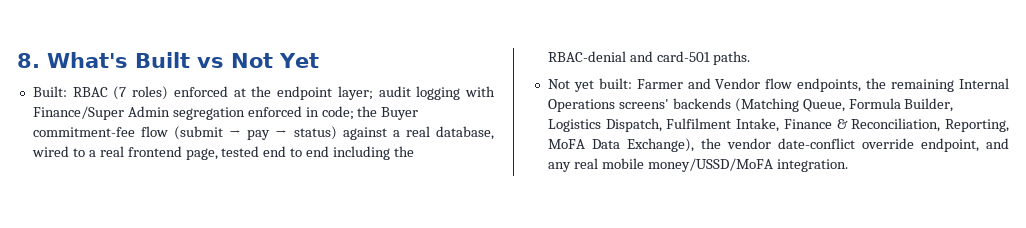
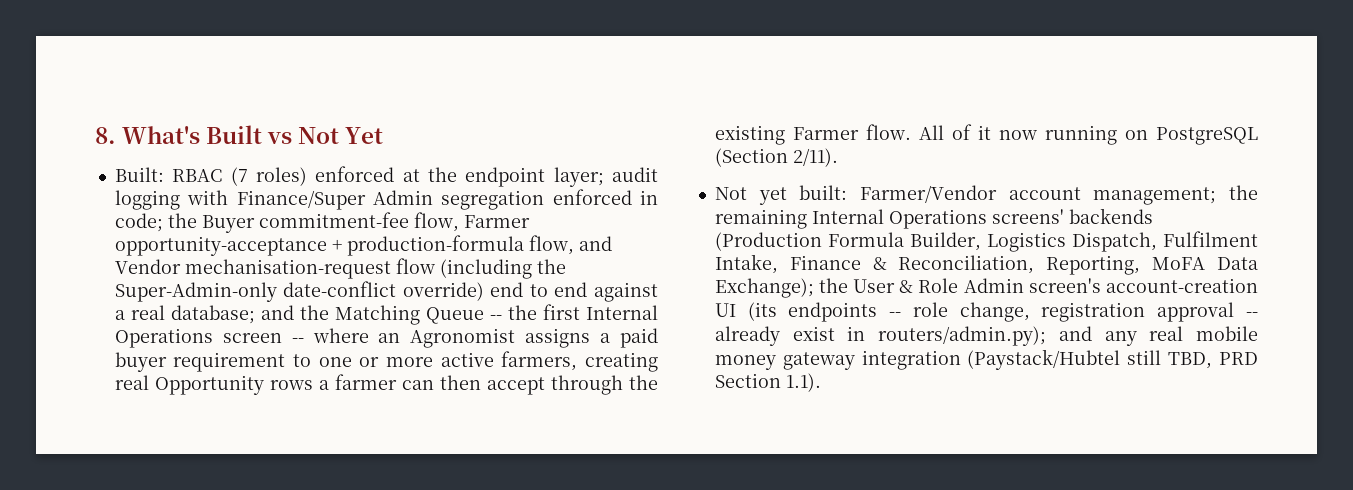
[141,126,495,140] [31,146,415,160] [547,51,750,65] [547,78,862,92] flow (submit → pay → status) against a real database, wired to a real frontend page, tested end to end including the RBAC-denial and card-501 paths. // Not yet built: Farmer and Vendor flow endpoints, -> [413,212,530,232] [114,235,612,256] [114,258,566,279] [114,281,659,302] [114,304,658,325] [114,328,658,348] [114,351,658,372] [114,374,659,395] [714,124,1258,145] [714,148,838,167] [714,185,1217,205] flow, Farmer opportunity-acceptance + production-formula flow, and Vendor mechanisation-request flow (including the Super-Admin-only date-conflict override) end to end against a real database; and the Matching Queue -- the first Internal Operations screen -- where an Agronomist assigns a paid buyer requirement to one or more active farmers, creating real Opportunity rows a farmer can then accept through the existing Farmer flow. All of it now running on PostgreSQL (Section 2/11). // Not yet built: Farmer/Vendor account management;
[734,98,845,112] (Matching Queue, -> [714,232,822,251] (Production
[626,138,1010,152] [547,158,848,172] Exchange), the vendor date-conflict override endpoint, and any real mobile money/USSD/MoFA integration. -> [714,278,1258,298] [714,302,1258,322] [714,326,1258,346] [714,349,1258,370] [714,373,821,392] Exchange); the User & Role Admin screen's account-creation UI (its endpoints -- role change, registration approval -- already exist in routers/admin.py); and any real mobile money gateway integration (Paystack/Hubtel still TBD, PRD Section 1.1).

